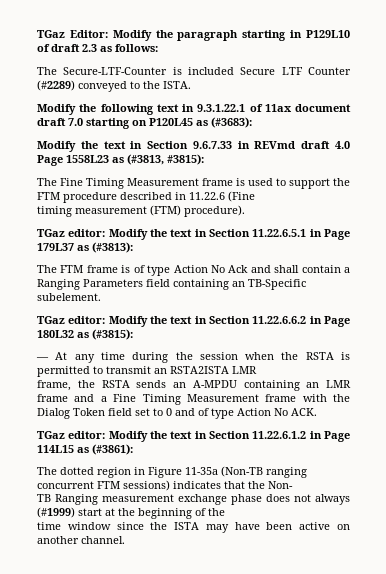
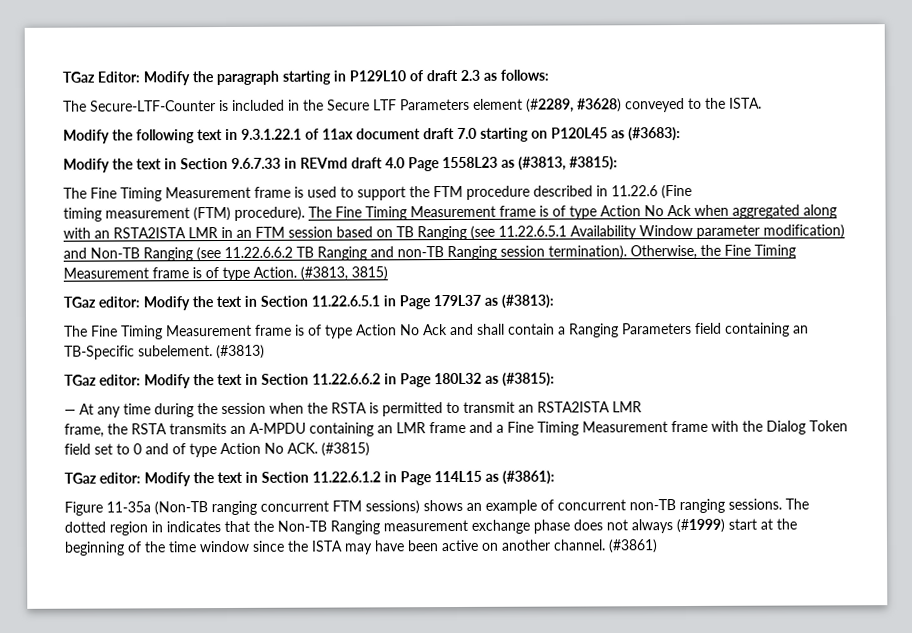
[240,67,352,75] [37,80,75,91] Secure LTF Counter (#2289) -> [288,98,622,113] in the Secure LTF Parameters element (#2289, #3628)
(245, 211) none -> [308,204,837,221] [63,224,845,241] [63,244,796,262] [63,266,388,282] The Fine Timing Measurement frame is of type Action No Ack when aggregated along with an RSTA2ISTA LMR in an FTM session based on TB Ranging (see 11.22.6.5.1 Availability Window parameter modification) and Non-TB Ranging (see 11.22.6.6.2 TB Ranging and non-TB Ranging session termination). Otherwise, the Fine Timing Measurement frame is of type Action. (#3813, 3815)
[60,265,84,273] FTM -> [91,324,252,340] Fine Timing Measurement
(101, 297) none -> [216,344,265,360] (#3813)
[136,380,167,388] sends -> [169,423,227,435] transmits
(317, 412) none -> [321,442,370,457] (#3815)
[37,467,145,478] The dotted region in -> (555, 477) none
(170, 485) none -> [423,498,809,514] [64,521,163,536] shows an example of concurrent non-TB ranging sessions. The dotted region in
[268,481,293,489] [37,494,51,502] Non- // TB -> [277,520,327,532] Non-TB
(225, 512) // -> (166, 547) none
(125, 540) none -> [608,539,658,554] (#3861)

